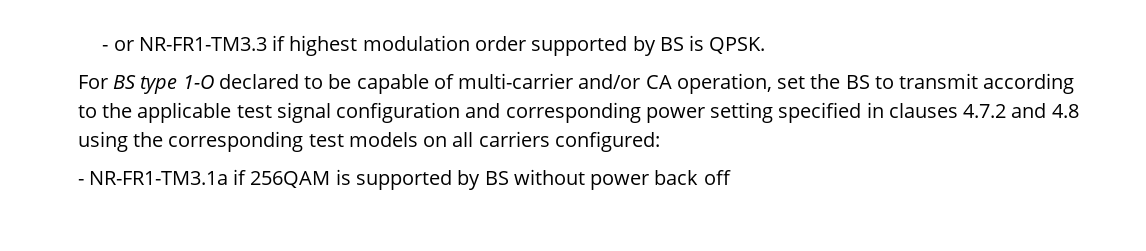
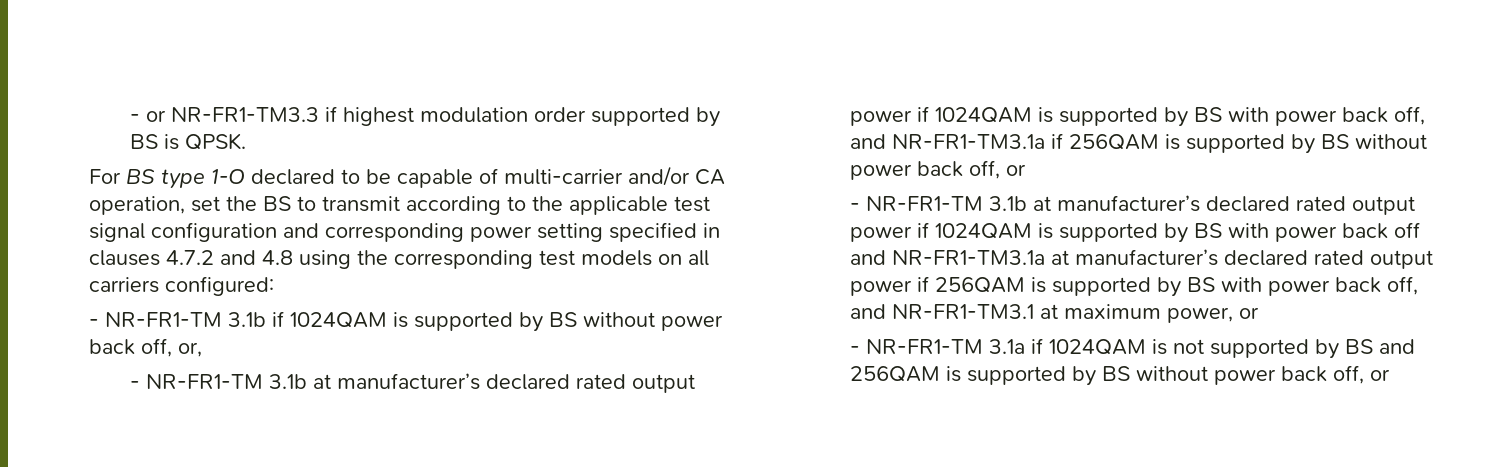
(84, 182) none -> [104,311,723,332] [88,338,202,357] [129,373,695,393] [849,106,1425,127] [849,134,886,149] NR-FR1-TM 3.1b if 1024QAM is supported by BS without power back off, or, // - NR-FR1-TM 3.1b at manufacturer’s declared rated output power if 1024QAM is supported by BS with power back off, and
[703,170,731,185] off -> [968,160,1026,179] [849,195,1415,215] [849,222,1420,243] [849,249,1433,269] [849,276,1418,297] [849,304,1259,323] [849,338,1415,359] [849,365,1390,386] off, or // - NR-FR1-TM 3.1b at manufacturer’s declared rated output power if 1024QAM is supported by BS with power back off and NR-FR1-TM3.1a at manufacturer’s declared rated output power if 256QAM is supported by BS with power back off, and NR-FR1-TM3.1 at maximum power, or // - NR-FR1-TM 3.1a if 1024QAM is not supported by BS and 256QAM is supported by BS without power back off, or

